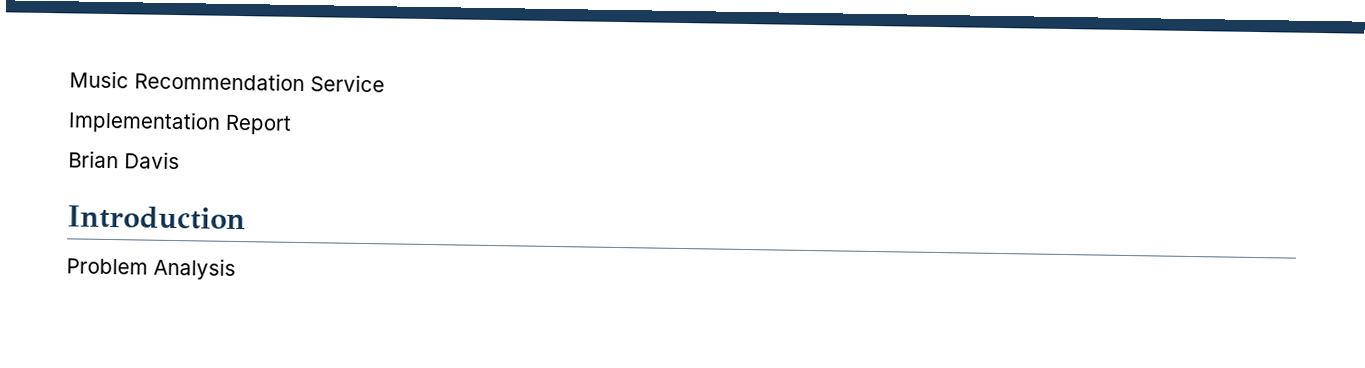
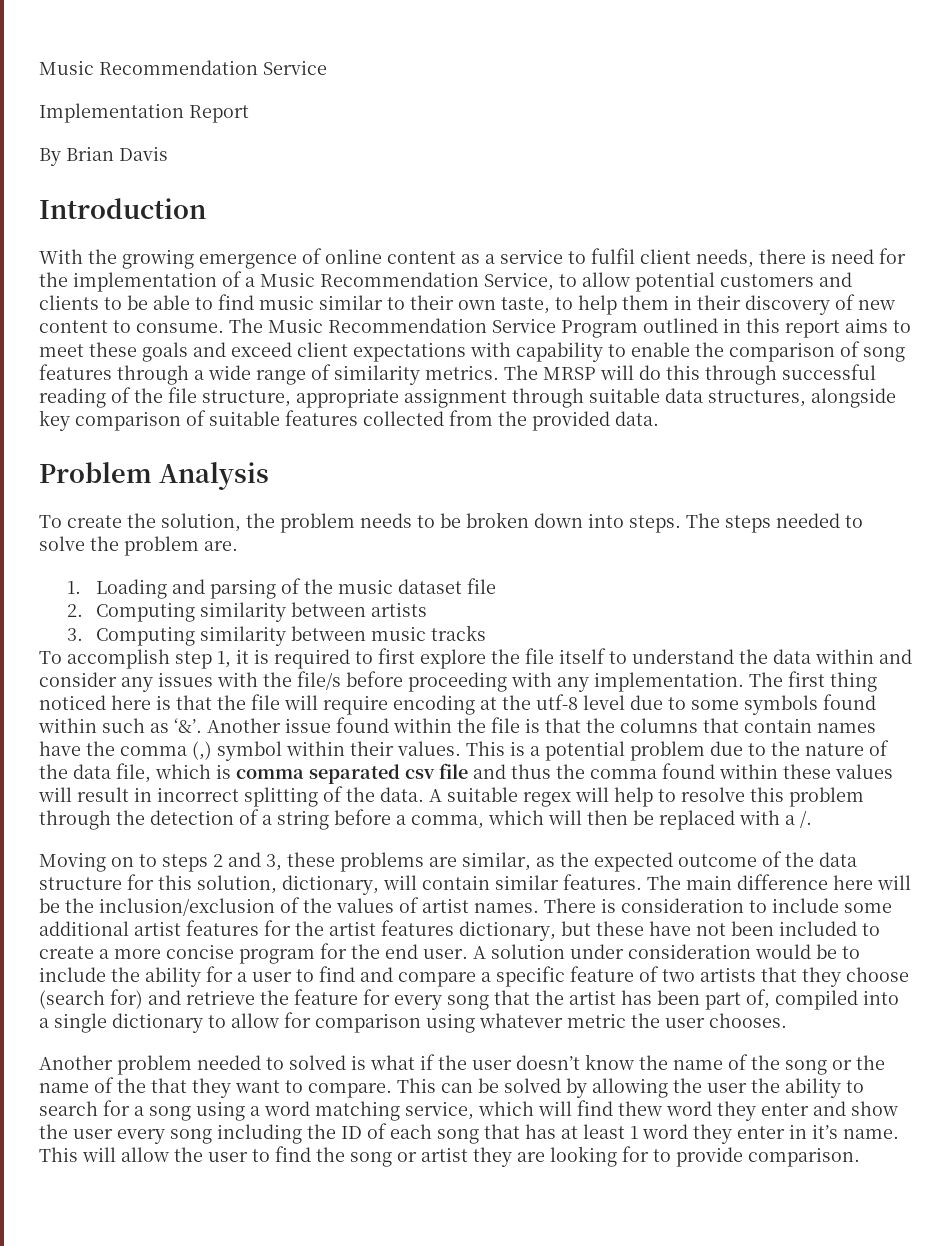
(292, 124) none -> [39,148,61,166] By
[66,257,236,280] Problem Analysis -> [39,248,906,269] [39,271,852,292] [39,294,895,315] [39,318,911,338] [39,341,905,362] [39,364,876,385] [39,387,896,408] [39,410,659,431] [39,462,269,490] [39,512,863,533] [39,536,238,556] [67,578,496,599] [67,602,427,622] [67,625,486,646] [39,648,912,669] [39,671,877,692] [39,694,876,715] [38,717,876,733] [39,740,889,761] [39,763,893,784] [38,786,864,807] [39,809,812,830] [39,851,857,872] [39,874,911,895] [39,897,892,916] [39,920,880,941] [39,943,860,964] [39,966,909,987] [39,989,899,1010] [39,1012,787,1033] [39,1054,885,1075] [39,1077,864,1098] [39,1100,898,1121] [39,1123,899,1144] [39,1146,860,1167] With the growing emergence of online content as a service to fulfil client needs, there is need for the implementation of a Music Recommendation Service, to allow potential customers and clients to be able to find music similar to their own taste, to help them in their discovery of new content to consume. The Music Recommendation Service Program outlined in this report aims to meet these goals and exceed client expectations with capability to enable the comparison of song features through a wide range of similarity metrics. The MRSP will do this through successful reading of the file structure, appropriate assignment through suitable data structures, alongside key comparison of suitable features collected from the provided data. // Problem Analysis // To create the solution, the problem needs to be broken down into steps. The steps needed to solve the problem are. // 1. Loading and parsing of the music dataset file // 2. Computing similarity between artists // 3. Computing similarity between music tracks // To accomplish step 1, it is required to first explore the file itself to understand the data within and consider any issues with the file/s before proceeding with any implementation. The first thing noticed here is that the file will require encoding at the utf-8 level due to some symbols found within such as ‘&’. Another issue found within the file is that the columns that contain names have the comma (,) symbol within their values. This is a potential problem due to the nature of the data file, which is comma separated csv file and thus the comma found within these values will result in incorrect splitting of the data. A suitable regex will help to resolve this problem through the detection of a string before a comma, which will then be replaced with a /. // Moving on to steps 2 and 3, these problems are similar, as the expected outcome of the data structure for this solution, dictionary, will contain similar features. The main difference here will be the inclusion/exclusion of the values of artist names. There is consideration to include some additional artist features for the artist features dictionary, but these have not been included to create a more concise program for the end user. A solution under consideration would be to include the ability for a user to find and compare a specific feature of two artists that they choose (search for) and retrieve the feature for every song that the artist has been part of, compiled into a single dictionary to allow for comparison using whatever metric the user chooses. // Another problem needed to solved is what if the user doesn’t know the name of the song or the name of the that they want to compare. This can be solved by allowing the user the ability to search for a song using a word matching service, which will find thew word they enter and show the user every song including the ID of each song that has at least 1 word they enter in it’s name. This will allow the user to find the song or artist they are looking for to provide comparison.

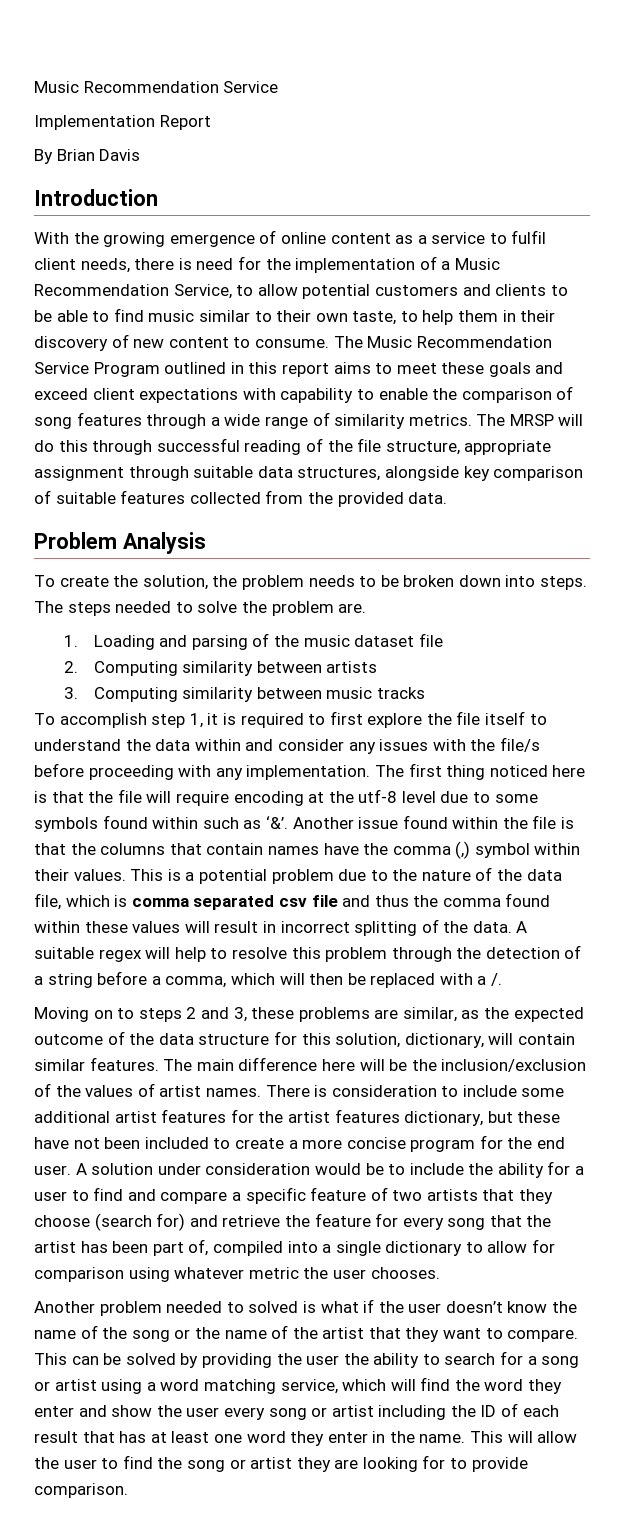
(146, 1085) none -> [322,1327,365,1339] artist
[592,1078,668,1098] allowing -> [201,1353,272,1368] providing
(191, 1113) none -> [34,1379,97,1391] or artist
[618,1101,662,1116] thew -> [454,1379,480,1391] the
(212, 1136) none -> [311,1405,374,1417] or artist
[437,1129,479,1144] song -> [34,1431,78,1443] result
[630,1126,638,1139] 1 -> [213,1434,242,1443] one
[812,1124,838,1139] it’s -> [389,1431,415,1443] the

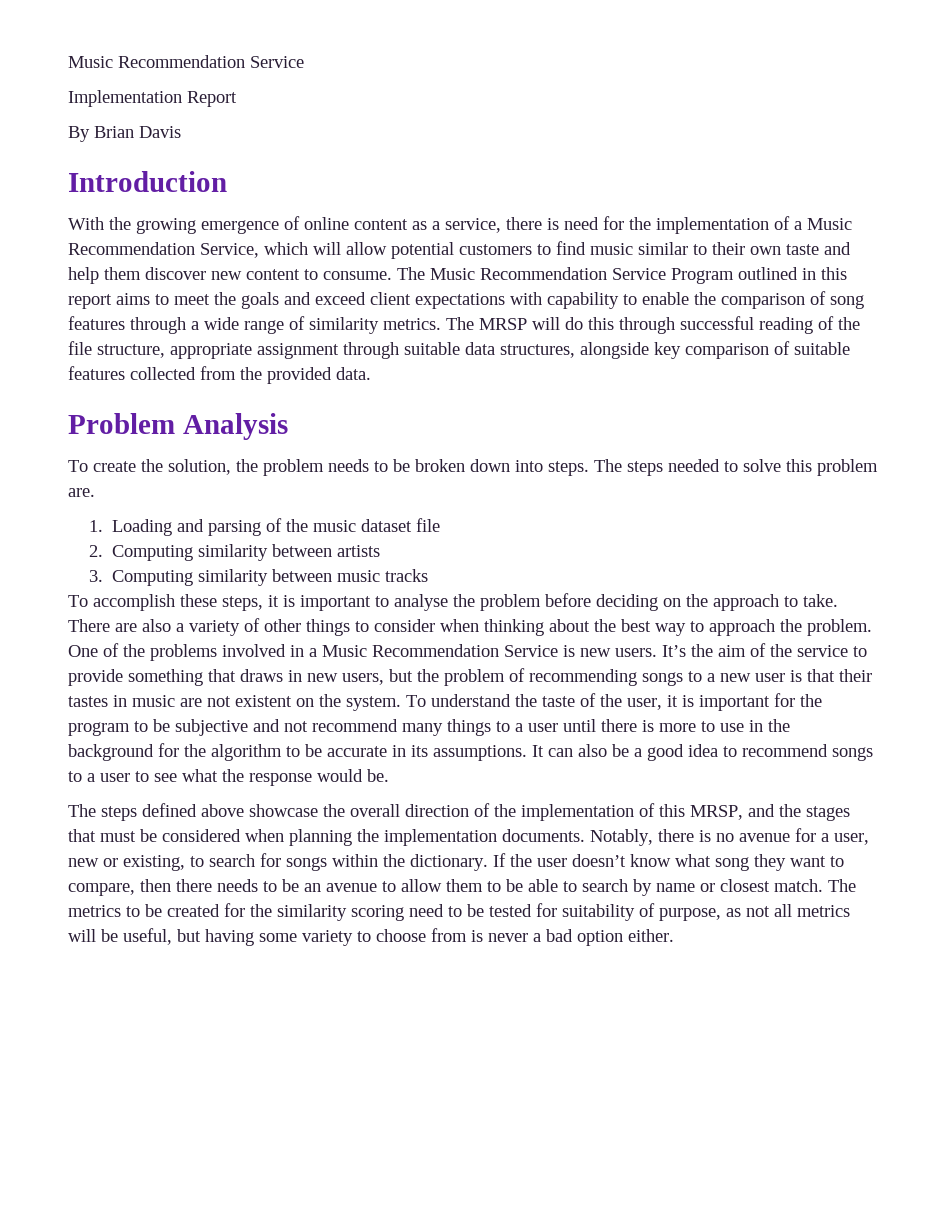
[431,230,547,244] [34,258,130,273] service to fulfil client needs, -> [445,218,501,233] service,
[236,285,254,296] to -> [264,242,341,255] which will
[462,284,568,296] [34,310,88,322] and clients to be able -> (532, 249) none
[352,310,556,325] [34,334,129,351] taste, to help them in their discovery of -> [786,242,851,255] [68,267,206,284] taste and help them discover
[441,362,485,374] these -> [214,292,236,305] the
[241,601,267,613] the -> [786,459,812,472] this
[151,711,547,728] [34,737,540,754] [34,763,586,780] [34,789,538,806] [34,815,575,832] [34,841,581,859] [34,867,562,884] [34,893,551,910] [34,919,528,936] [34,945,582,962] [34,971,503,988] [34,1007,584,1022] [34,1031,575,1048] [34,1057,587,1072] [34,1083,565,1097] [34,1109,561,1126] [34,1135,566,1152] [34,1161,585,1178] [34,1187,554,1204] [34,1213,552,1231] [34,1239,556,1256] [34,1267,440,1282] [34,1299,578,1316] [34,1325,579,1342] [34,1351,580,1368] [34,1377,563,1394] [34,1403,559,1420] [34,1431,578,1446] [34,1455,528,1472] [34,1483,128,1498] step 1, it is required to first explore the file itself to understand the data within and consider any issues with the file/s before proceeding with any implementation. The first thing noticed here is that the file will require encoding at the utf-8 level due to some symbols found within such as ‘&’. Another issue found within the file is that the columns that contain names have the comma (,) symbol within their values. This is a potential problem due to the nature of the data file, which is comma separated csv file and thus the comma found within these values will result in incorrect splitting of the data. A suitable regex will help to resolve this problem through the detection of a string before a comma, which will then be replaced with a /. // Moving on to steps 2 and 3, these problems are similar, as the expected outcome of the data structure for this solution, dictionary, will contain similar features. The main difference here will be the inclusion/exclusion of the values of artist names. There is consideration to include some additional artist features for the artist features dictionary, but these have not been included to create a more concise program for the end user. A solution under consideration would be to include the ability for a user to find and compare a specific feature of two artists that they choose (search for) and retrieve the feature for every song that the artist has been part of, compiled into a single dictionary to allow for comparison using whatever metric the user chooses. // Another problem needed to solved is what if the user doesn’t know the name of the song or the name of the artist that they want to compare. This can be solved by providing the user the ability to search for a song or artist using a word matching service, which will find the word they enter and show the user every song or artist including the ID of each result that has at least one word they enter in the name. This will allow the user to find the song or artist they are looking for to provide comparison. -> [180,593,838,611] [68,618,872,636] [68,643,867,661] [68,668,872,686] [68,693,822,711] [68,719,790,736] [68,743,873,761] [68,769,389,786] [68,803,850,821] [68,828,869,846] [68,853,844,871] [68,879,856,896] [68,903,850,921] [68,928,674,946] these steps, it is important to analyse the problem before deciding on the approach to take. There are also a variety of other things to consider when thinking about the best way to approach the problem. One of the problems involved in a Music Recommendation Service is new users. It’s the aim of the service to provide something that draws in new users, but the problem of recommending songs to a new user is that their tastes in music are not existent on the system. To understand the taste of the user, it is important for the program to be subjective and not recommend many things to a user until there is more to use in the background for the algorithm to be accurate in its assumptions. It can also be a good idea to recommend songs to a user to see what the response would be. // The steps defined above showcase the overall direction of the implementation of this MRSP, and the stages that must be considered when planning the implementation documents. Notably, there is no avenue for a user, new or existing, to search for songs within the dictionary. If the user doesn’t know what song they want to compare, then there needs to be an avenue to allow them to be able to search by name or closest match. The metrics to be created for the similarity scoring need to be tested for suitability of purpose, as not all metrics will be useful, but having some variety to choose from is never a bad option either.

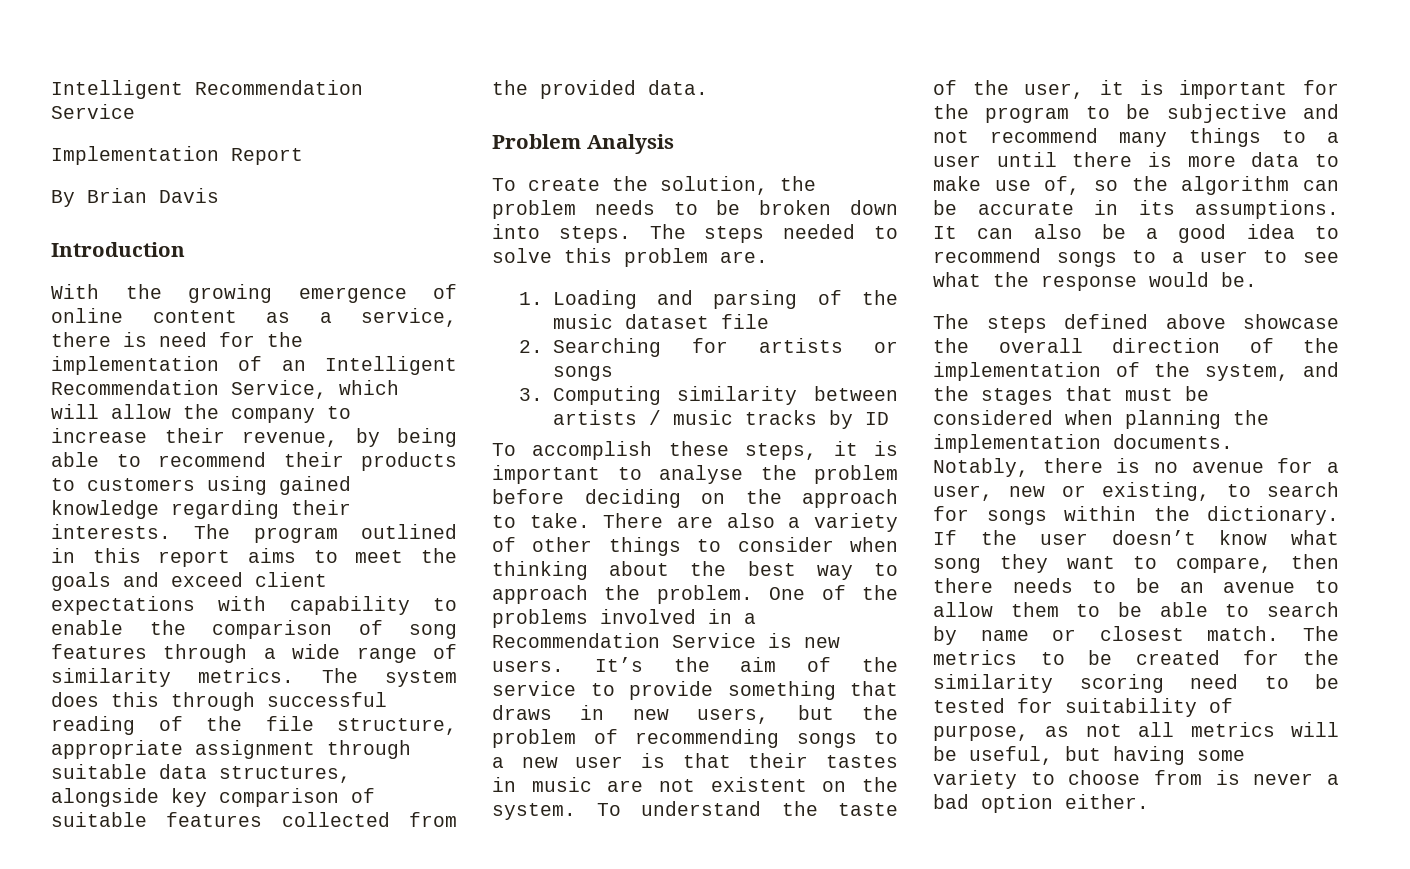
[68,56,113,68] Music -> [51,80,183,99] Intelligent
[794,218,852,230] a Music -> [281,356,457,375] an Intelligent
[391,241,851,259] [68,267,734,284] potential customers to find music similar to their own taste and help them discover new content to consume. The Music Recommendation Service Program -> [183,404,351,423] [51,428,457,447] [51,452,457,471] [51,476,351,495] [51,500,351,519] [51,524,338,543] the company to increase their revenue, by being able to recommend their products to customers using gained knowledge regarding their interests. The program
[479,317,583,330] MRSP will do -> [385,670,457,687] [51,692,99,707] system does
[111,544,380,561] Computing similarity between artists -> [552,338,898,357] [552,366,613,381] Searching for artists or songs
(332, 575) none -> [552,410,661,425] artists /
(428, 575) none -> [828,410,889,429] by ID
[322,645,367,657] Music -> (756, 618) none
[701,719,790,732] [68,743,179,761] to use in the background for -> [1251,152,1339,167] [933,176,1118,195] data to make use of, so
[286,746,300,757] to -> [1303,180,1339,191] can
[659,804,743,820] this MRSP, -> [1154,362,1289,381] the system,

